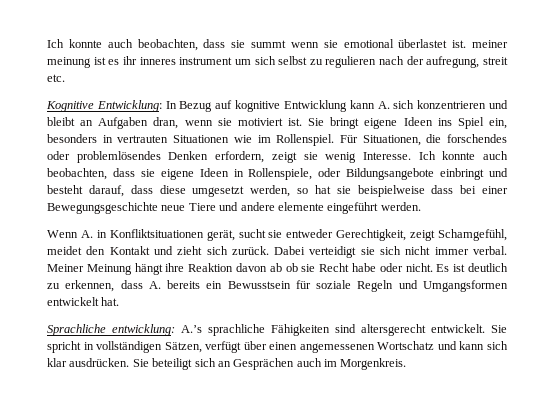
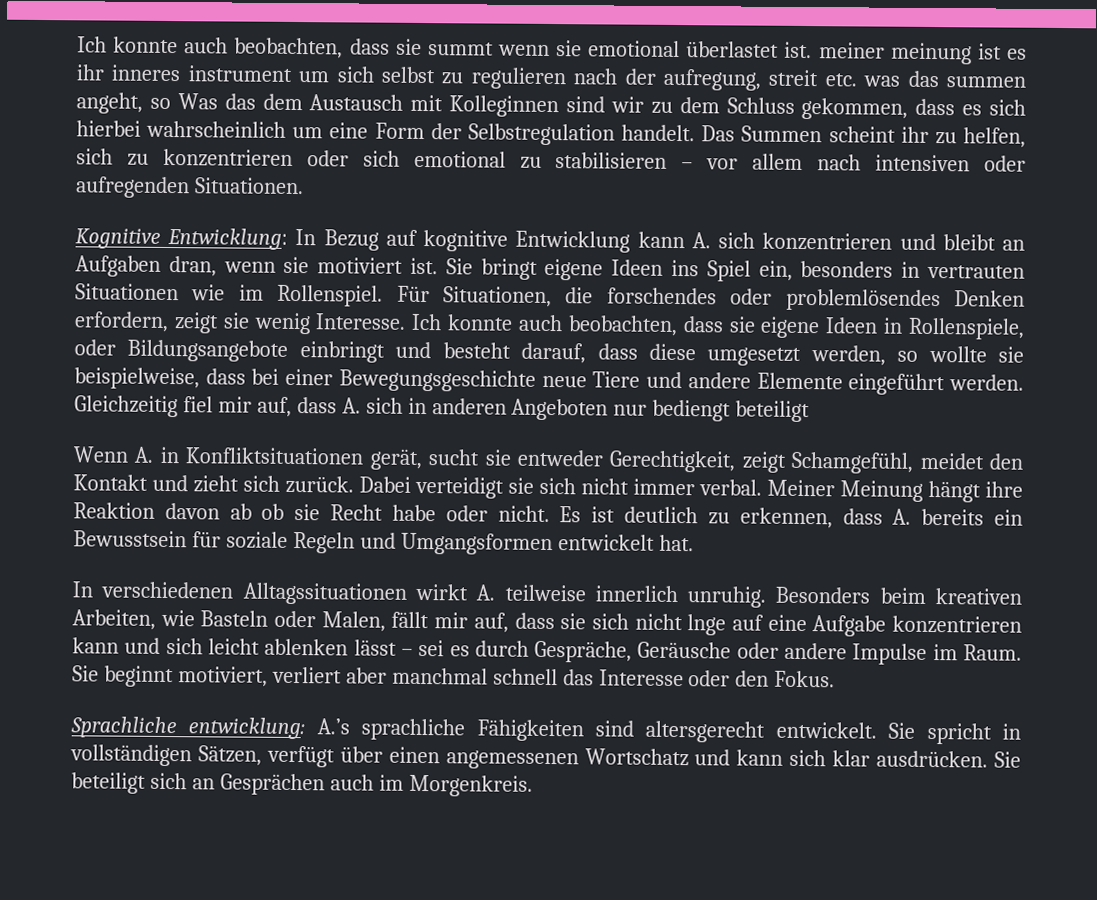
(65, 78) none -> [863,70,1026,88] [76,92,1026,120] [76,120,1027,148] [76,148,1026,172] [75,176,304,199] was das summen angeht, so Was das dem Austausch mit Kolleginnen sind wir zu dem Schluss gekommen, dass es sich hierbei wahrscheinlich um eine Form der Selbstregulation handelt. Das Summen scheint ihr zu helfen, sich zu konzentrieren oder sich emotional zu stabilisieren – vor allem nach intensiven oder aufregenden Situationen.
[314,185,425,197] hat sie beispielweise -> [928,345,1024,363] [74,367,200,390] wollte sie beispielweise,
[277,202,324,211] elemente -> [756,372,843,390] Elemente
(421, 206) none -> [74,395,811,423] Gleichzeitig fiel mir auf, dass A. sich in anderen Angeboten nur bediengt beteiligt
(120, 301) none -> [72,581,1022,608] [72,609,1022,637] [72,637,1022,665] [72,665,836,688] // In verschiedenen Alltagssituationen wirkt A. teilweise innerlich unruhig. Besonders beim kreativen Arbeiten, wie Basteln oder Malen, fällt mir auf, dass sie sich nicht lnge auf eine Aufgabe konzentrieren kann und sich leicht ablenken lässt – sei es durch Gespräche, Geräusche oder andere Impulse im Raum. Sie beginnt motiviert, verliert aber manchmal schnell das Interesse oder den Fokus.

